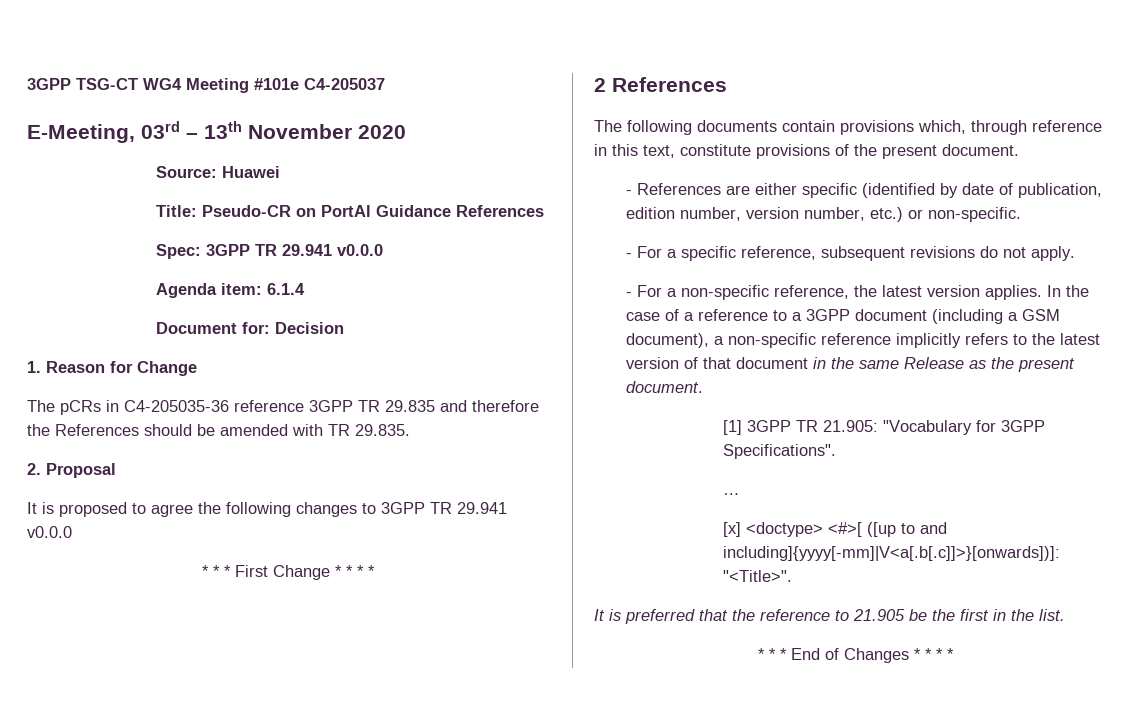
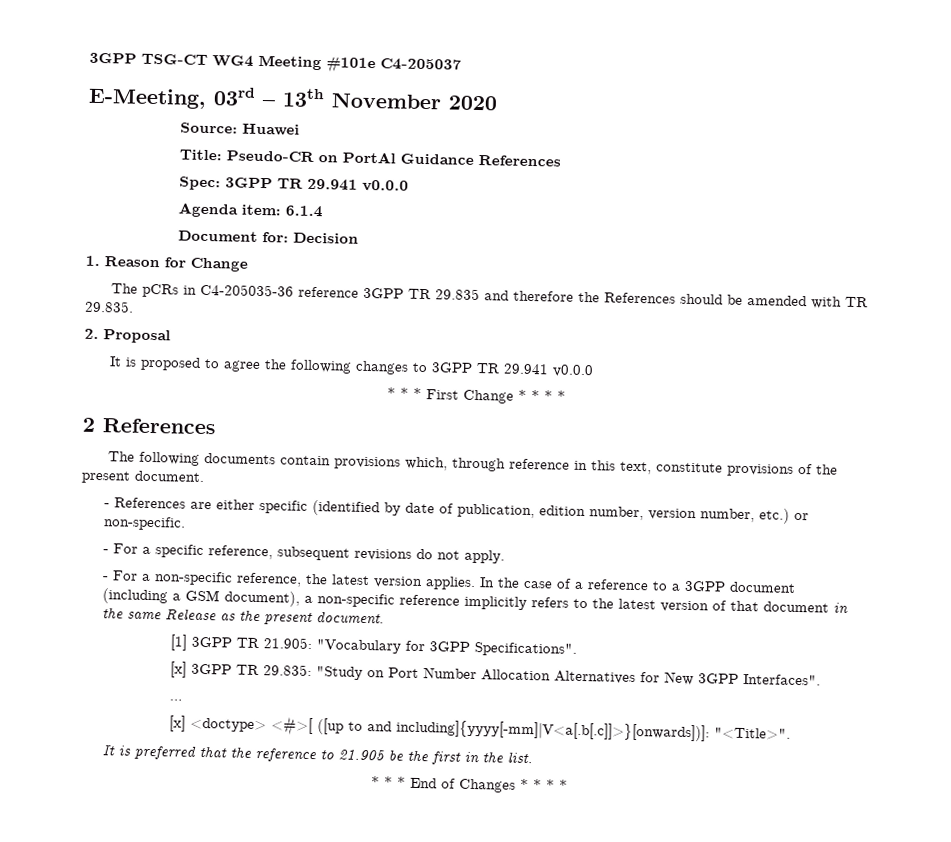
(836, 451) none -> [170,661,822,686] // [x] 3GPP TR 29.835: "Study on Port Number Allocation Alternatives for New 3GPP Interfaces".

